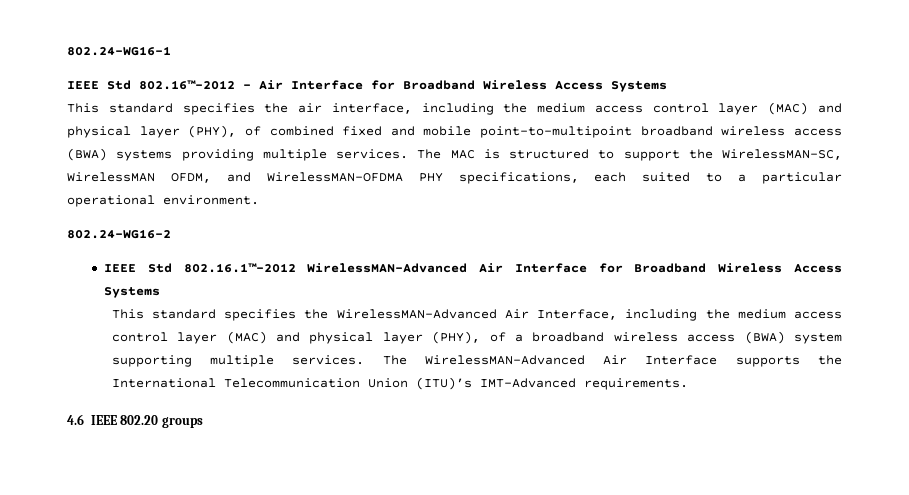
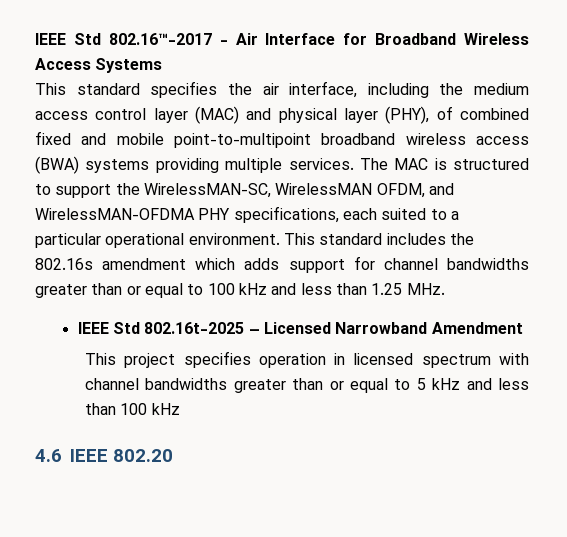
[67,46,171,56] [67,80,235,90] 802.24-WG16-1 // IEEE Std 802.16™-2012 -> [35,33,212,45] IEEE Std 802.16™-2017
[67,229,171,239] [104,263,842,273] [104,287,161,298] [111,309,843,321] [111,331,842,344] [111,355,842,367] [111,377,688,390] // 802.24-WG16-2 // IEEE Std 802.16.1™-2012 WirelessMAN-Advanced Air Interface for Broadband Wireless Access Systems // This standard specifies the WirelessMAN-Advanced Air Interface, including the medium access control layer (MAC) and physical layer (PHY), of a broadband wireless access (BWA) system supporting multiple services. The WirelessMAN-Advanced Air Interface supports the International Telecommunication Union (ITU)’s IMT-Advanced requirements. -> [283,233,474,245] [35,256,529,273] [35,283,445,298] [77,322,523,334] [84,351,529,368] [84,378,529,393] [84,403,180,415] This standard includes the 802.16s amendment which adds support for channel bandwidths greater than or equal to 100 kHz and less than 1.25 MHz. // IEEE Std 802.16t-2025 – Licensed Narrowband Amendment // This project specifies operation in licensed spectrum with channel bandwidths greater than or equal to 5 kHz and less than 100 kHz
[161,417,203,428] groups -> (173, 455) none

